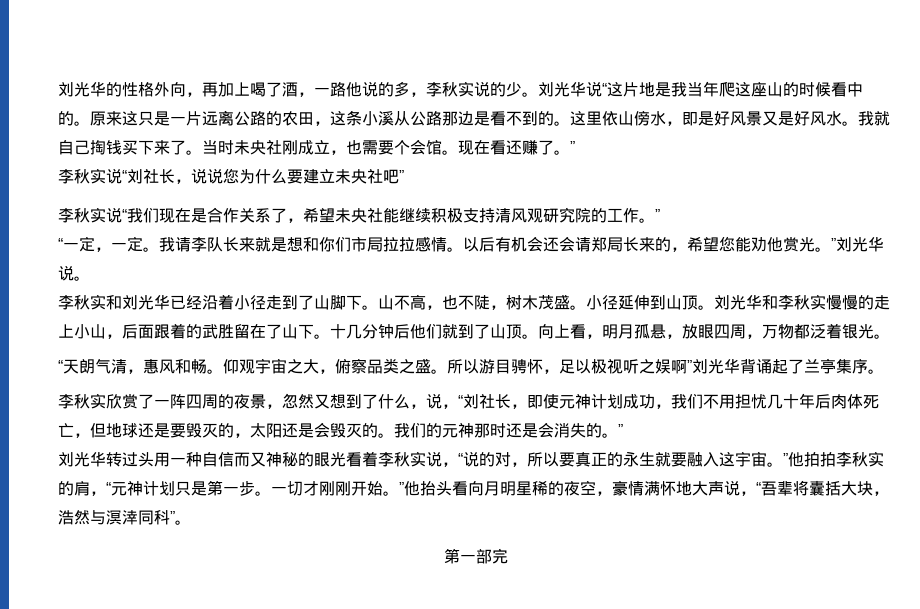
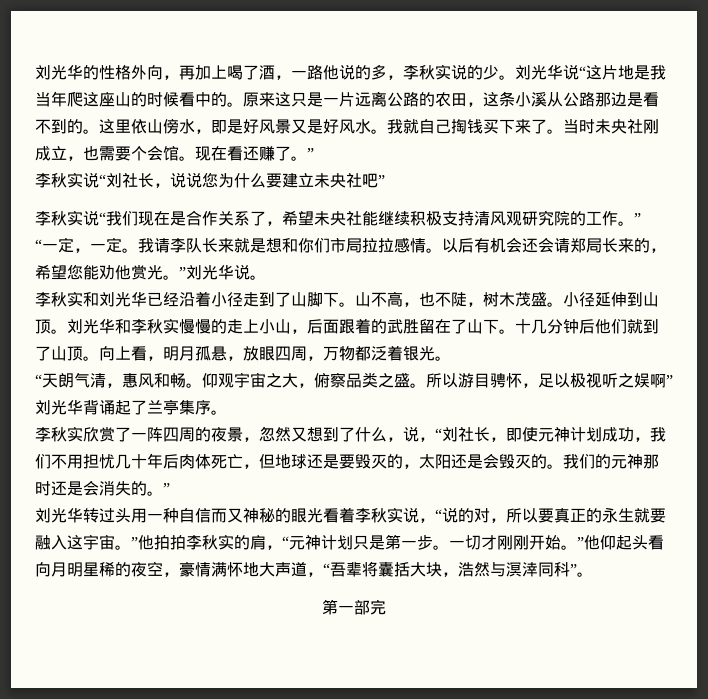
[420,481,436,496] 抬 -> [600,535,632,550] 仰起
[724,480,740,496] 说 -> [291,562,307,577] 道

